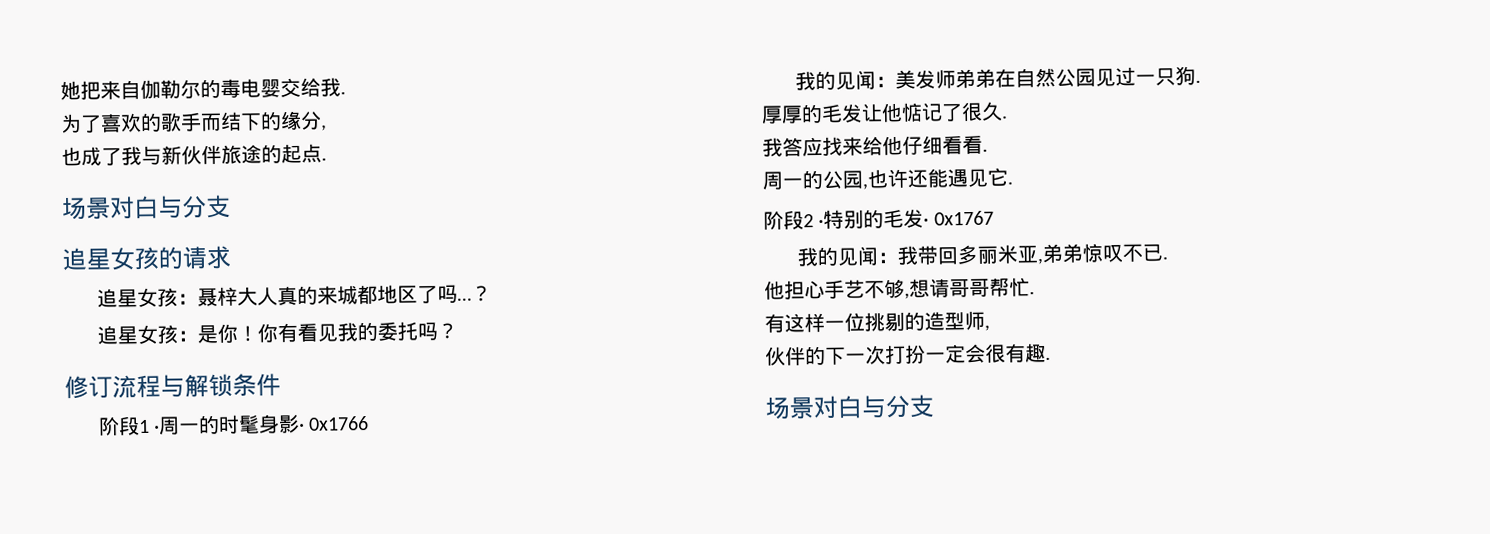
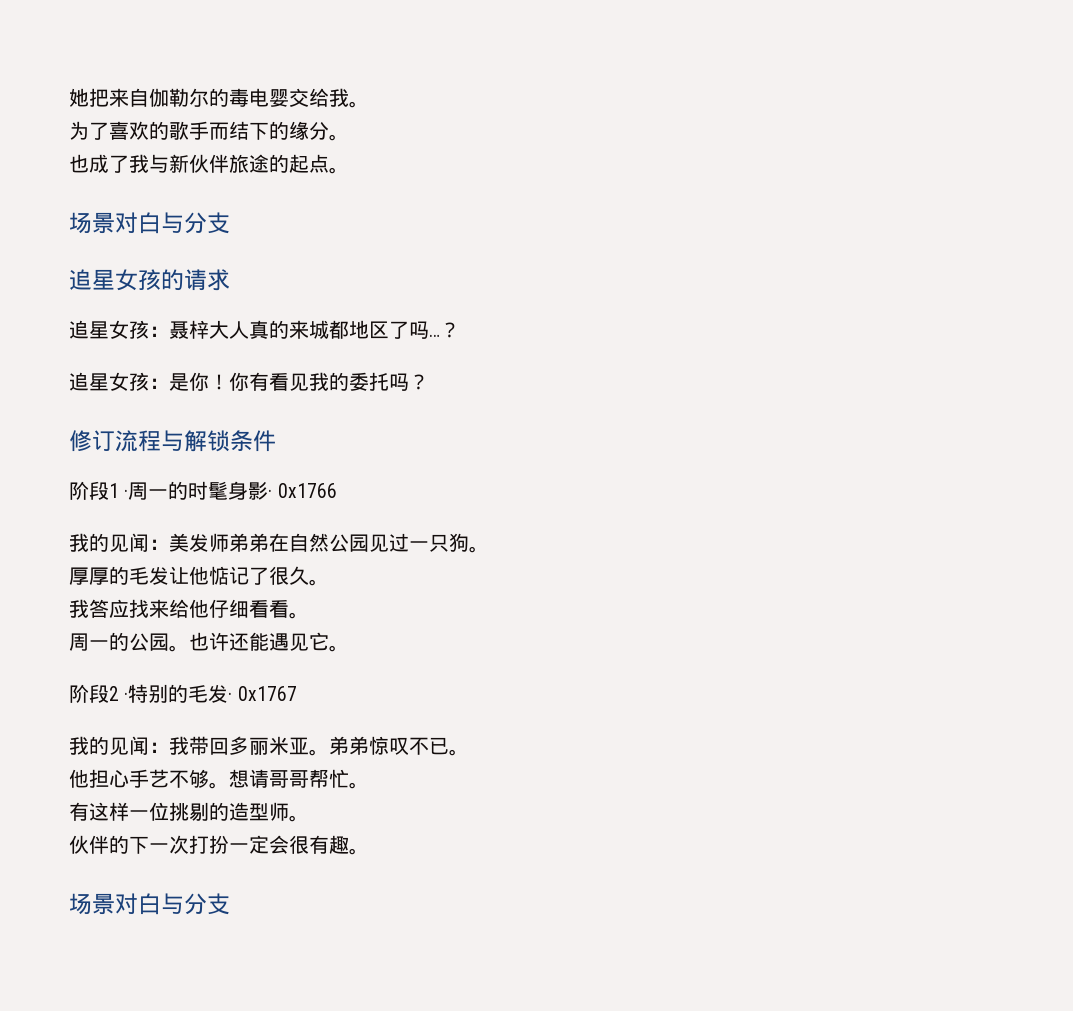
[340,91,346,95] . -> [349,101,369,108] 。
[321,124,327,131] , -> [329,134,349,141] 。
[321,157,327,161] . -> [329,167,349,174] 。
[1194,79,1201,84] . -> [469,546,489,553] 。
[1002,115,1008,119] . -> [309,579,329,586] 。
[982,148,988,152] . -> [289,612,309,619] 。
[862,183,868,190] , -> [169,645,189,652] 。
[1007,181,1013,185] . -> [329,645,349,652] 。
[1036,258,1043,265] , -> [309,749,329,756] 。
[1161,256,1168,260] . -> [449,749,469,756] 。
[904,292,910,299] , -> [209,782,229,789] 。
[1029,291,1035,295] . -> [349,782,369,789] 。
[984,324,990,331] , -> [289,815,309,822] 。
[1045,356,1051,361] . -> [349,848,369,855] 。

